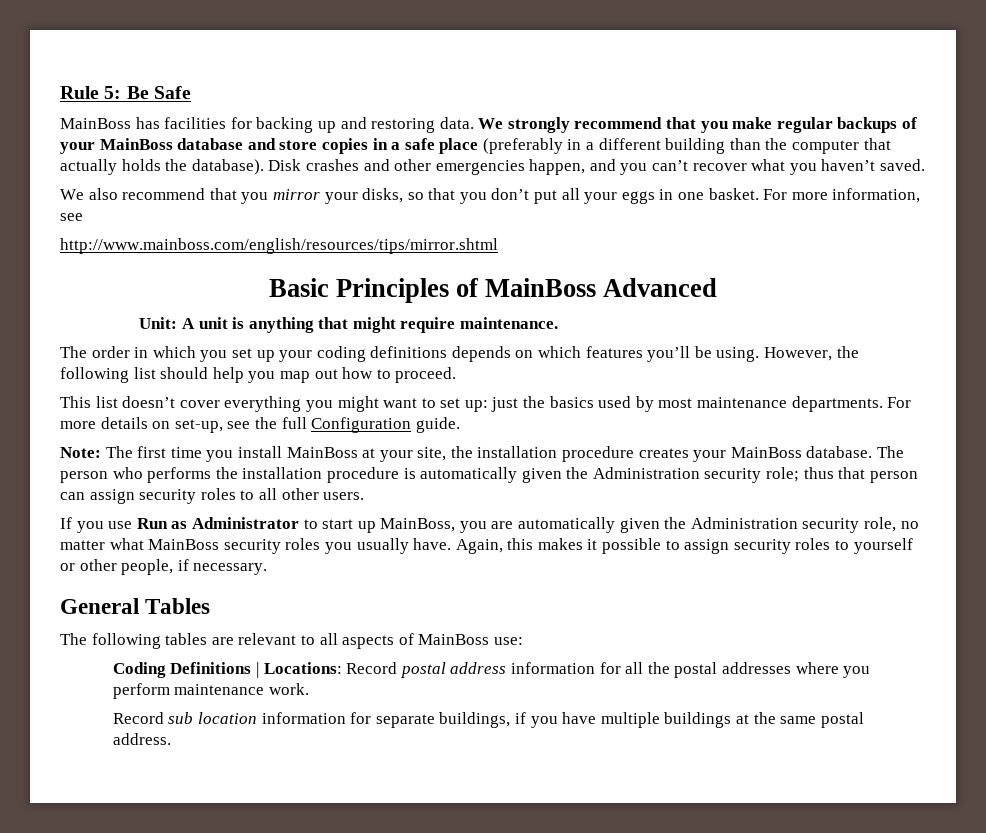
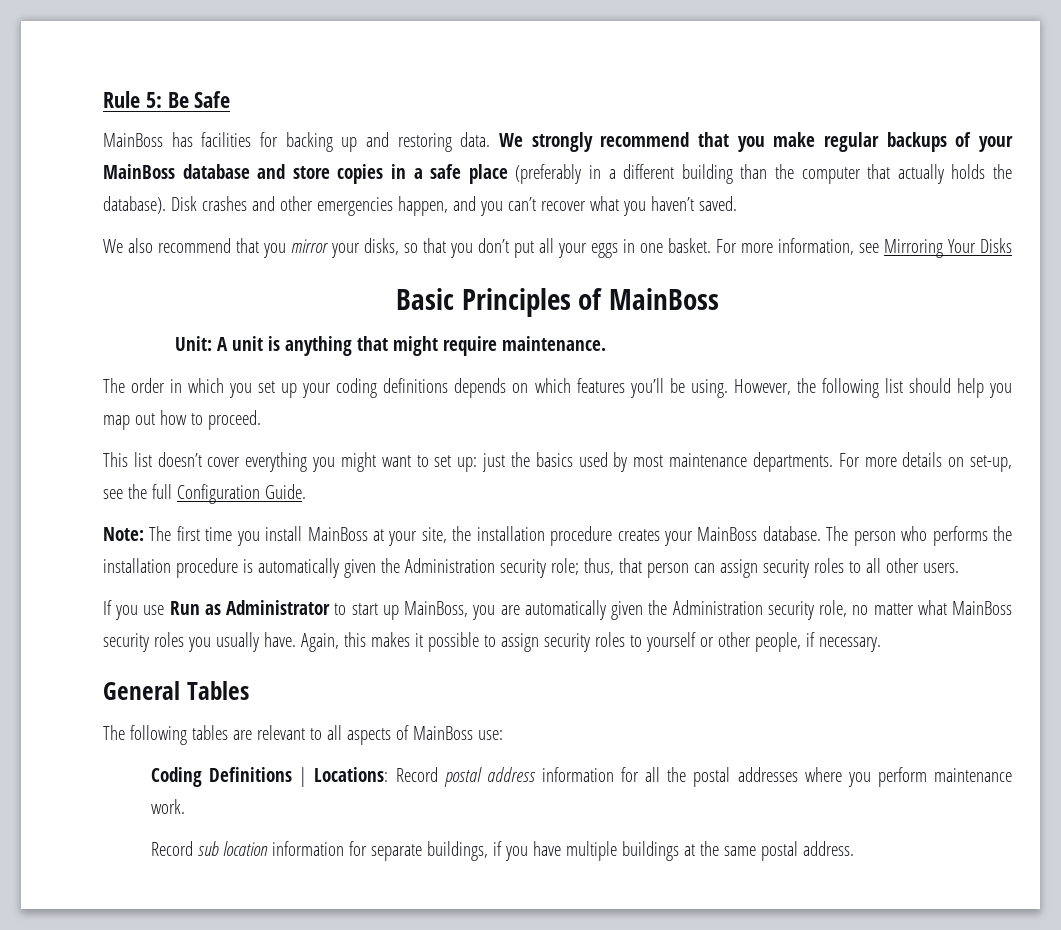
[60,238,498,254] // http://www.mainboss.com/english/resources/tips/mirror.shtml -> [883,238,1012,258] Mirroring Your Disks
[603,278,718,297] Advanced -> (720, 299) none
[415,417,460,433] guide. -> [264,484,306,499] Guide.
[803,467,834,479] thus -> [583,558,614,575] thus,

